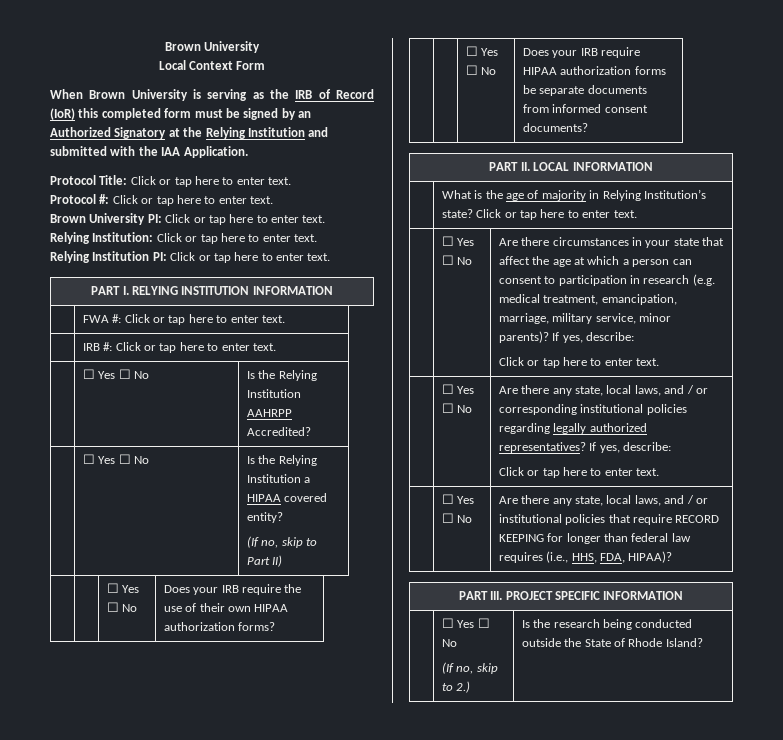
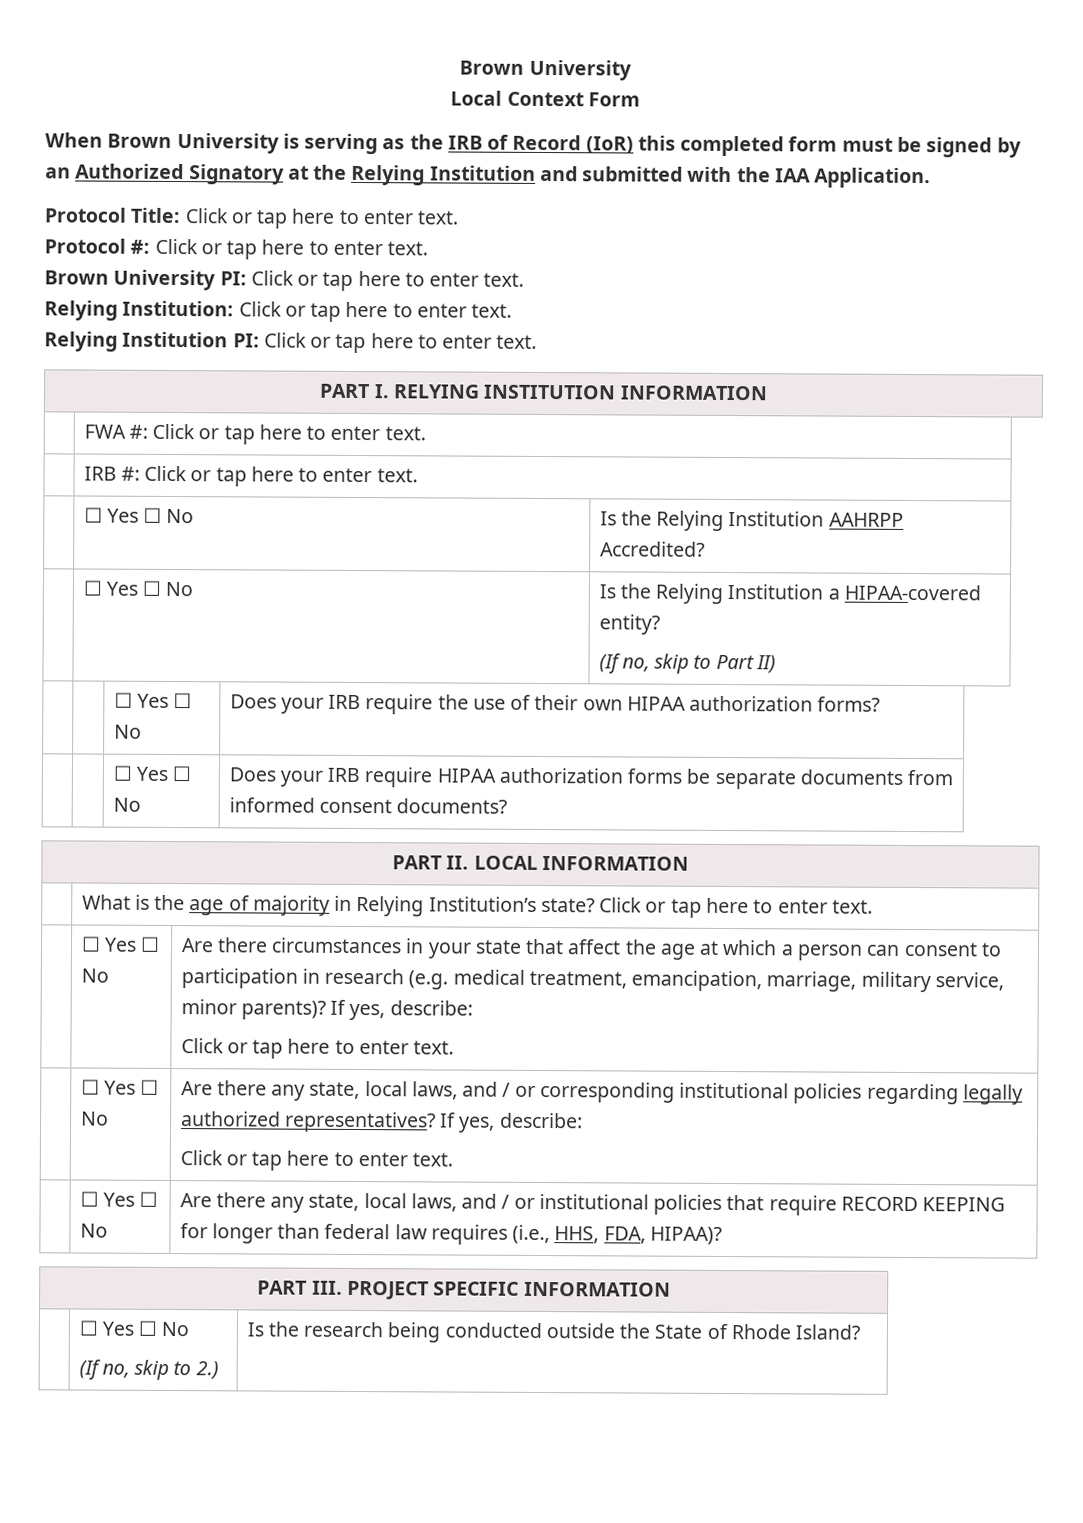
[246,493,328,502] HIPAA covered -> [843,584,981,601] HIPAA-covered

